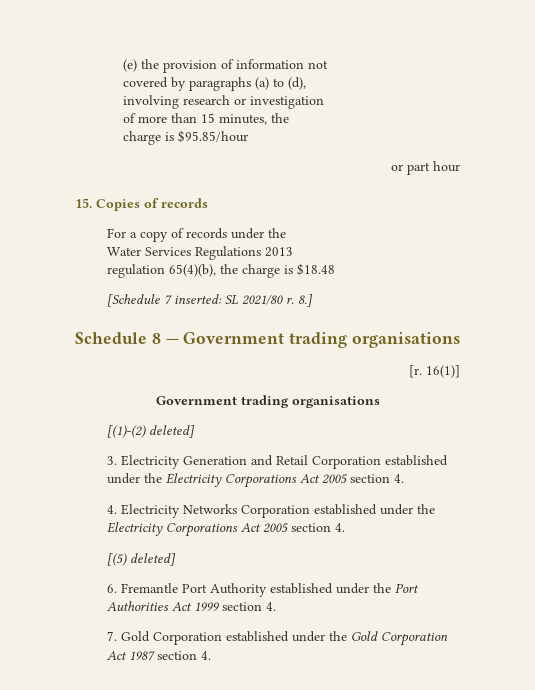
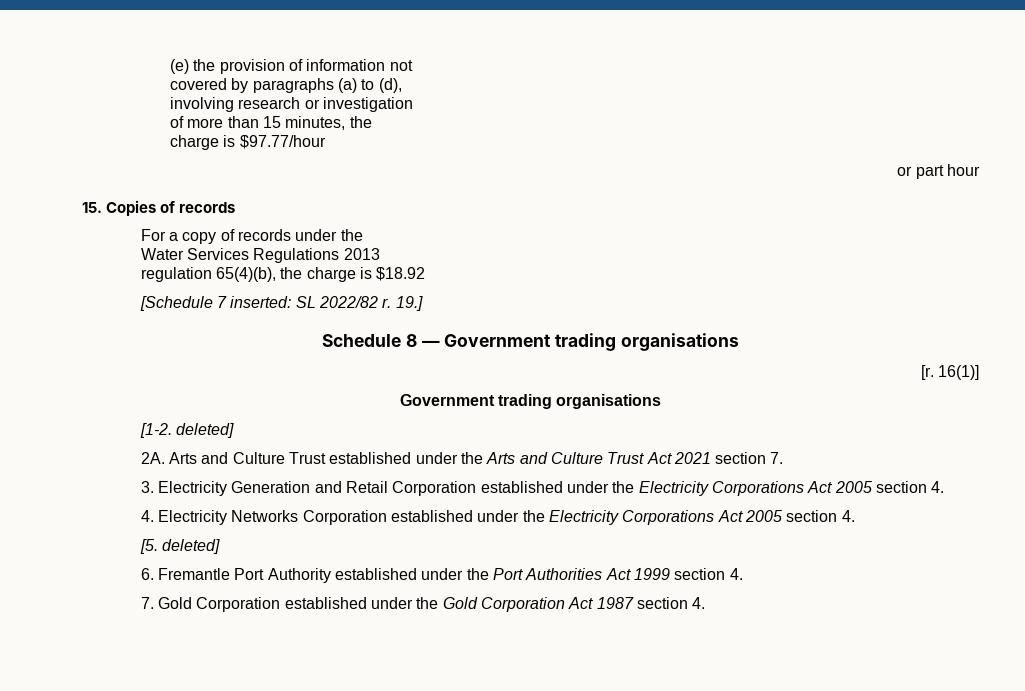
[178,130,249,143] $95.85/hour -> [239,135,326,149] $97.77/hour
[297,263,336,276] $18.48 -> [376,267,426,281] $18.92
[242,294,314,307] 2021/80 r. 8.] -> [318,296,423,311] 2022/82 r. 19.]
[107,425,196,438] [(1)-(2) deleted] -> [139,423,234,438] [140,452,784,464] [1-2. deleted] // 2A. Arts and Culture Trust established under the Arts and Culture Trust Act 2021 section 7.
[107,553,128,566] [(5) -> [139,539,158,554] [5.

